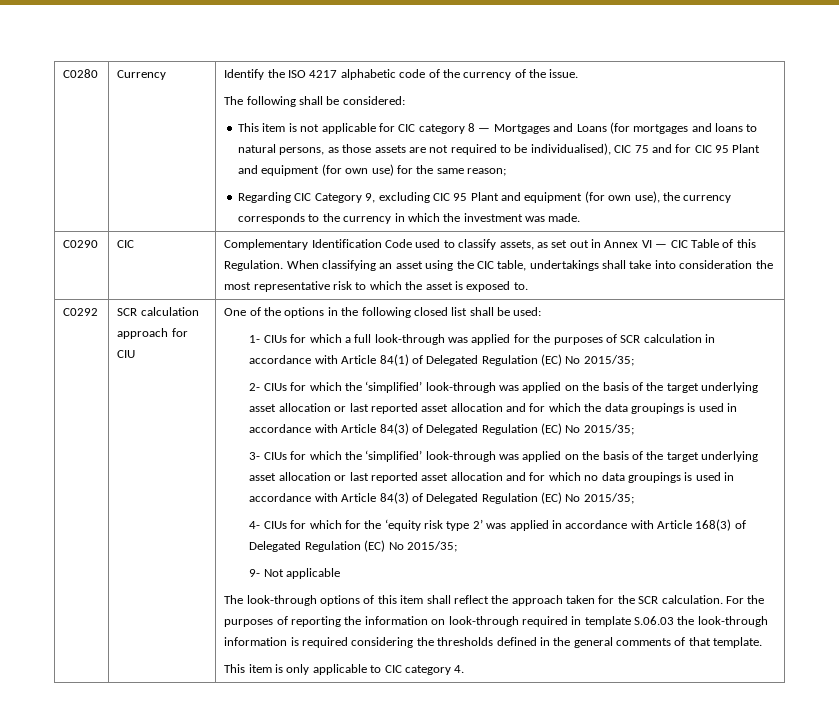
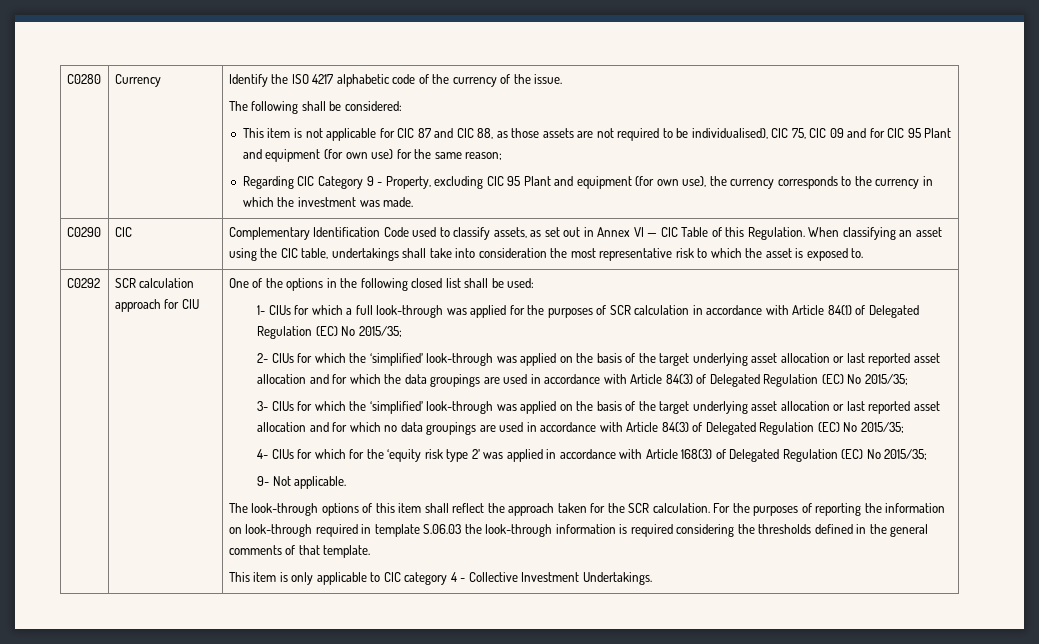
[418,122,758,134] [237,144,325,155] category 8 — Mortgages and Loans (for mortgages and loans to natural persons, -> [417,128,494,139] 87 and CIC 88,
[634,145,649,153] 75 -> [791,128,844,139] 75, CIC 09
[365,193,376,203] 9, -> [366,176,431,189] 9 - Property,
[687,403,696,412] is -> [483,377,500,384] are
[684,472,693,481] is -> [479,425,496,432] are
[286,568,341,579] applicable -> [294,476,347,489] applicable.
[454,665,465,673] 4. -> [450,572,652,585] 4 - Collective Investment Undertakings.

